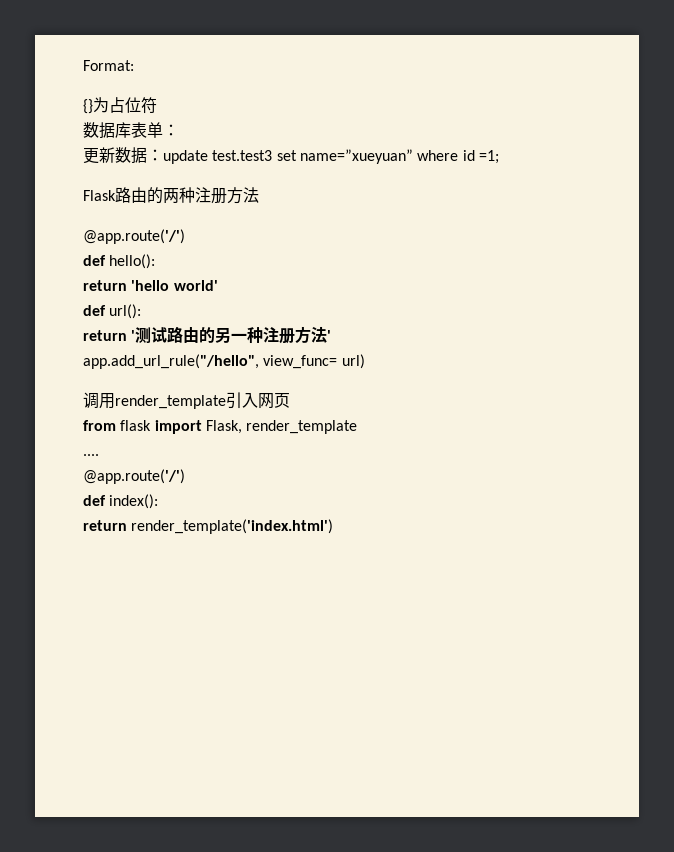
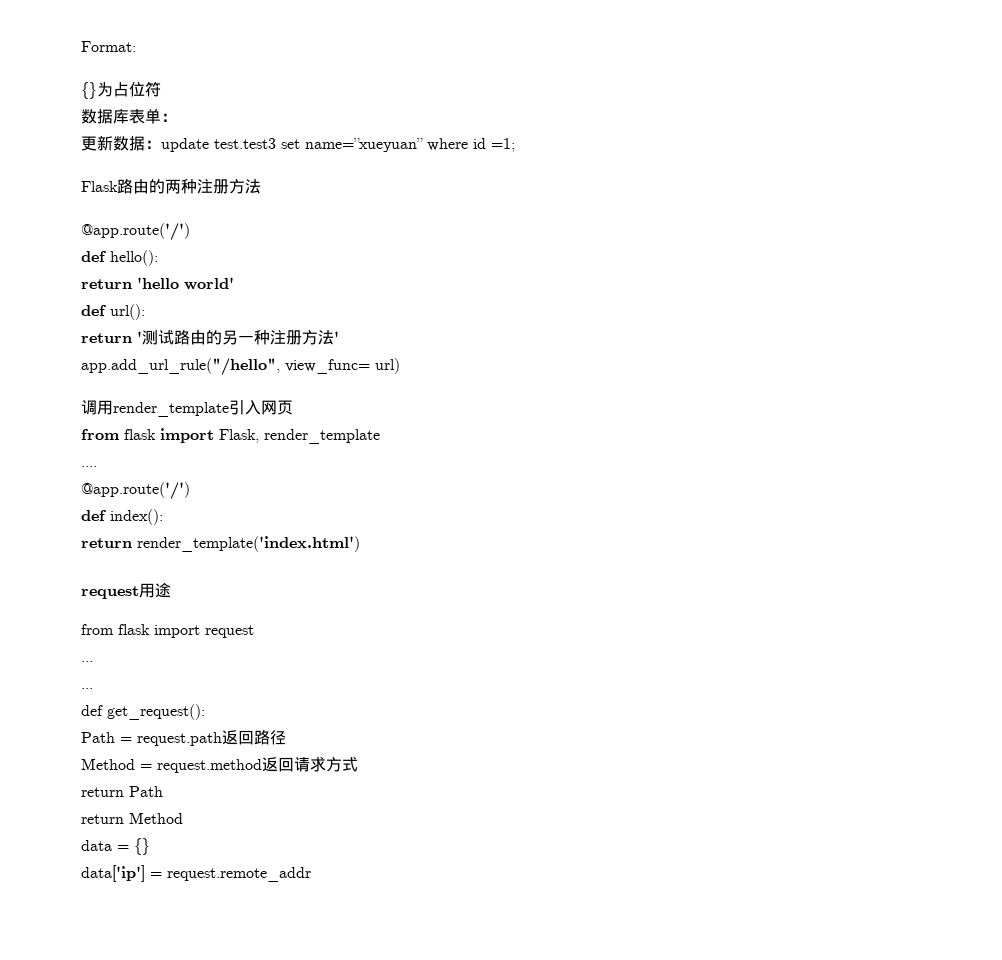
(334, 526) none -> [81,582,171,599] [81,624,254,638] [81,661,93,662] [81,688,93,689] [81,704,205,720] [81,730,286,746] [81,756,358,773] [81,786,163,797] [81,812,183,824] [81,838,150,855] [81,865,311,882] // request用途 // from flask import request // ... // ... // def get_request(): // Path = request.path返回路径 // Method = request.method返回请求方式 // return Path // return Method // data = {} // data['ip'] = request.remote_addr

